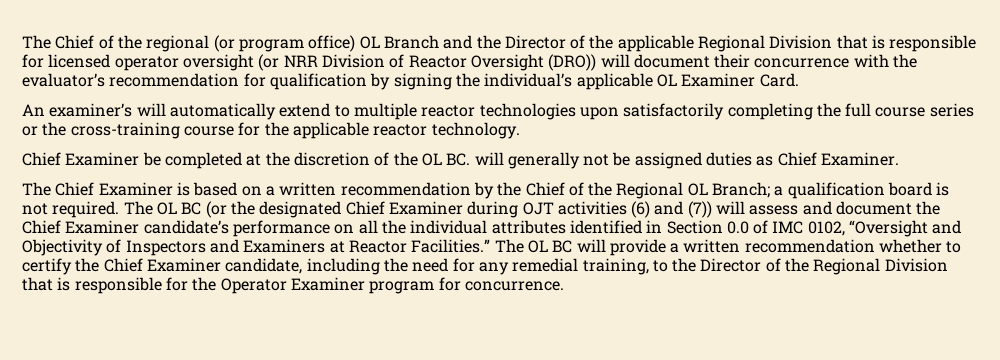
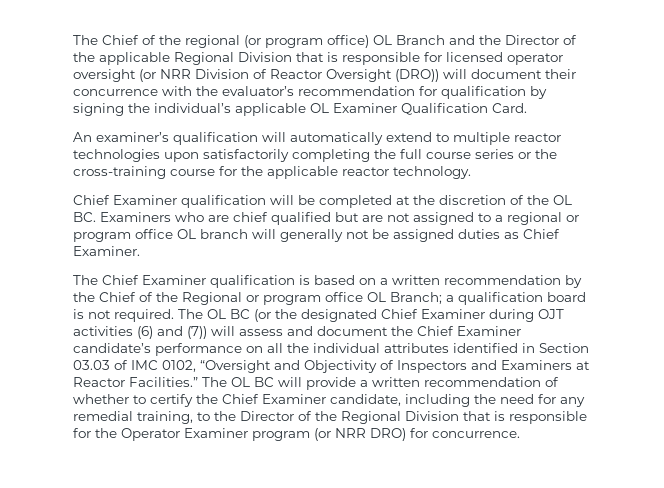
(756, 80) none -> [401,103,488,115] Qualification
(133, 110) none -> [173,132,258,145] qualification
(140, 159) none -> [181,195,294,208] qualification will
(471, 159) none -> [100,212,579,225] [73,229,248,242] Examiners who are chief qualified but are not assigned to a regional or program office OL branch
(173, 189) none -> [210,275,295,288] qualification
(684, 190) none -> [246,292,363,305] or program office
[726,221,749,234] 0.0 -> [73,360,110,370] 03.03
(875, 246) none -> [545,377,559,387] of
(435, 287) none -> [314,428,406,441] (or NRR DRO)

